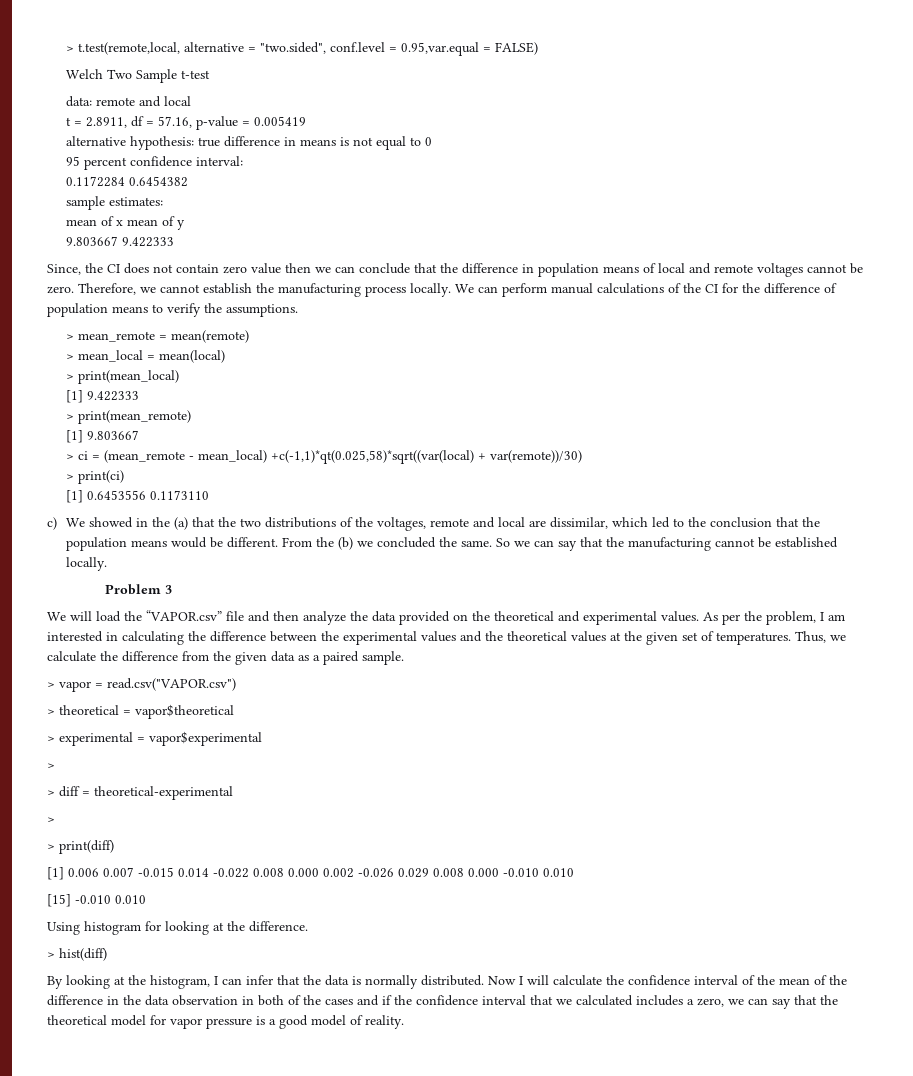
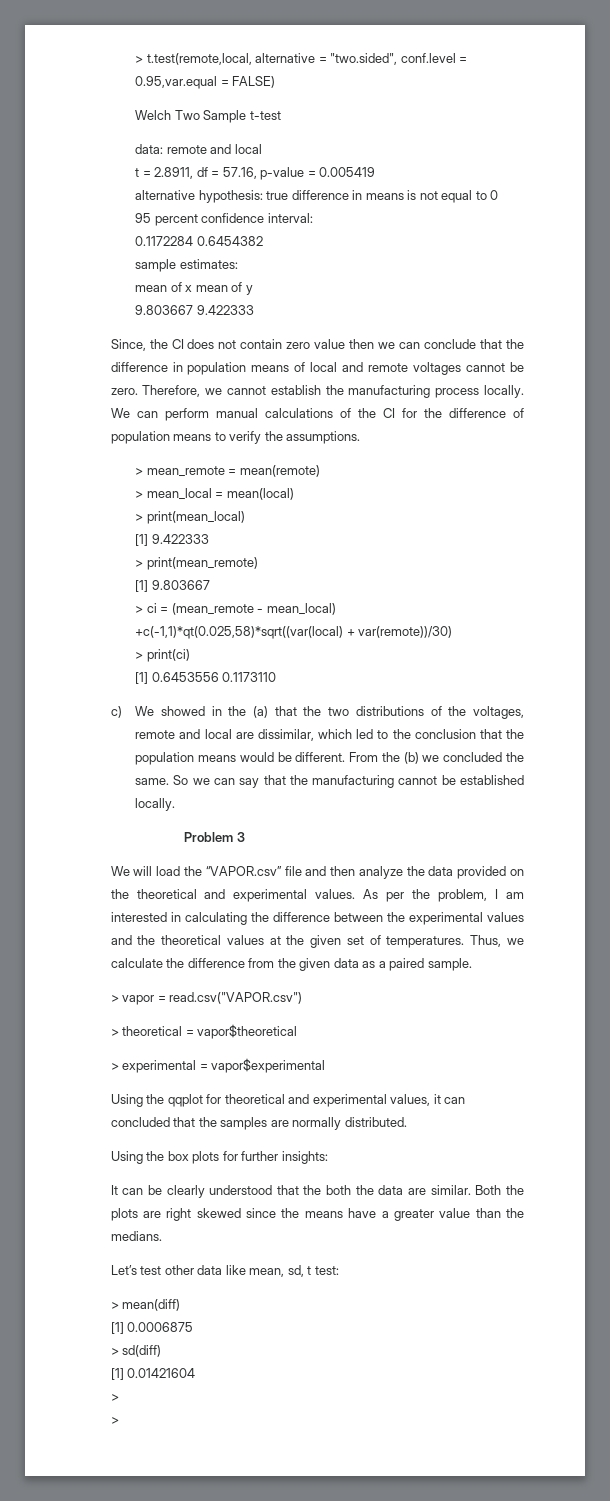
[46,763,55,769] [46,786,233,800] [46,817,55,823] [46,840,114,854] [46,867,574,880] [46,894,146,907] [46,921,308,935] [46,948,107,961] [46,975,847,989] [46,995,838,1009] [46,1015,404,1029] > // > diff = theoretical-experimental // > // > print(diff) // [1] 0.006 0.007 -0.015 0.014 -0.022 0.008 0.000 0.002 -0.026 0.029 0.008 0.000 -0.010 0.010 // [15] -0.010 0.010 // Using histogram for looking at the difference. // > hist(diff) // By looking at the histogram, I can infer that the data is normally distributed. Now I will calculate the confidence interval of the mean of the difference in the data observation in both of the cases and if the confidence interval that we calculated includes a zero, we can say that the theoretical model for vapor pressure is a good model of reality. -> [110,1094,466,1107] [110,1117,407,1130] [110,1151,328,1164] [110,1185,525,1198] [110,1208,524,1221] [110,1231,162,1241] [110,1265,339,1277] [110,1299,181,1311] [110,1322,194,1334] [110,1345,162,1357] [110,1368,196,1380] [110,1394,119,1401] [110,1417,119,1424] Using the qqplot for theoretical and experimental values, it can concluded that the samples are normally distributed. // Using the box plots for further insights: // It can be clearly understood that the both the data are similar. Both the plots are right skewed since the means have a greater value than the medians. // Let’s test other data like mean, sd, t test: // > mean(diff) // [1] 0.0006875 // > sd(diff) // [1] 0.01421604 // > // >

